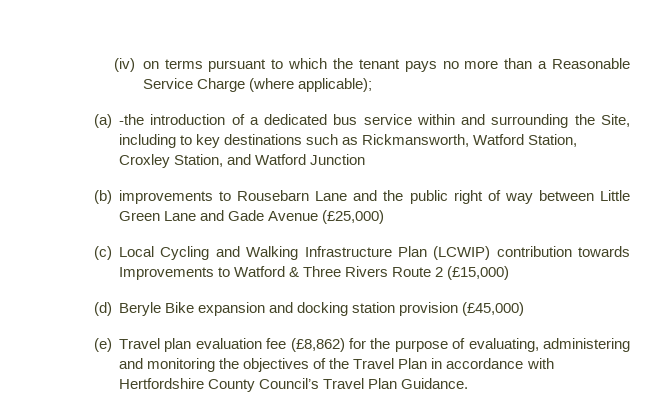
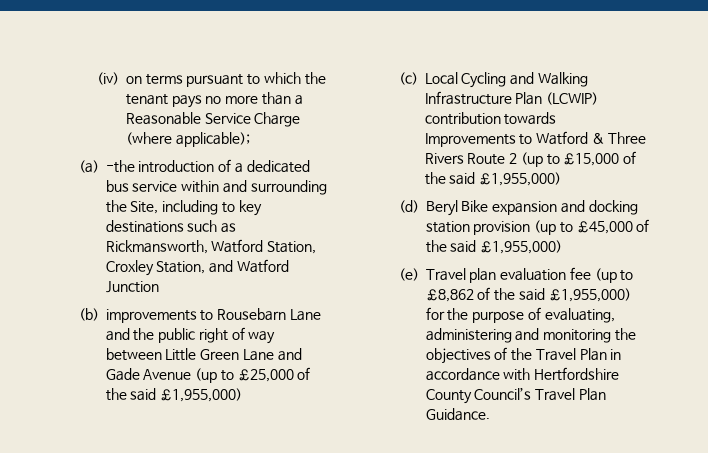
[322,210,385,224] (£25,000) -> [195,367,311,383] [105,388,243,402] (up to £25,000 of the said £1,955,000)
[447,266,510,280] (£15,000) -> [520,151,637,167] [424,172,562,186] (up to £15,000 of the said £1,955,000)
[119,302,162,316] Beryle -> [425,200,458,216] Beryl
[462,302,525,316] (£45,000) -> [534,219,650,235] [425,240,563,254] (up to £45,000 of the said £1,955,000)
[290,338,345,352] (£8,862) -> [594,268,634,283] [425,287,631,302] (up to £8,862 of the said £1,955,000)

